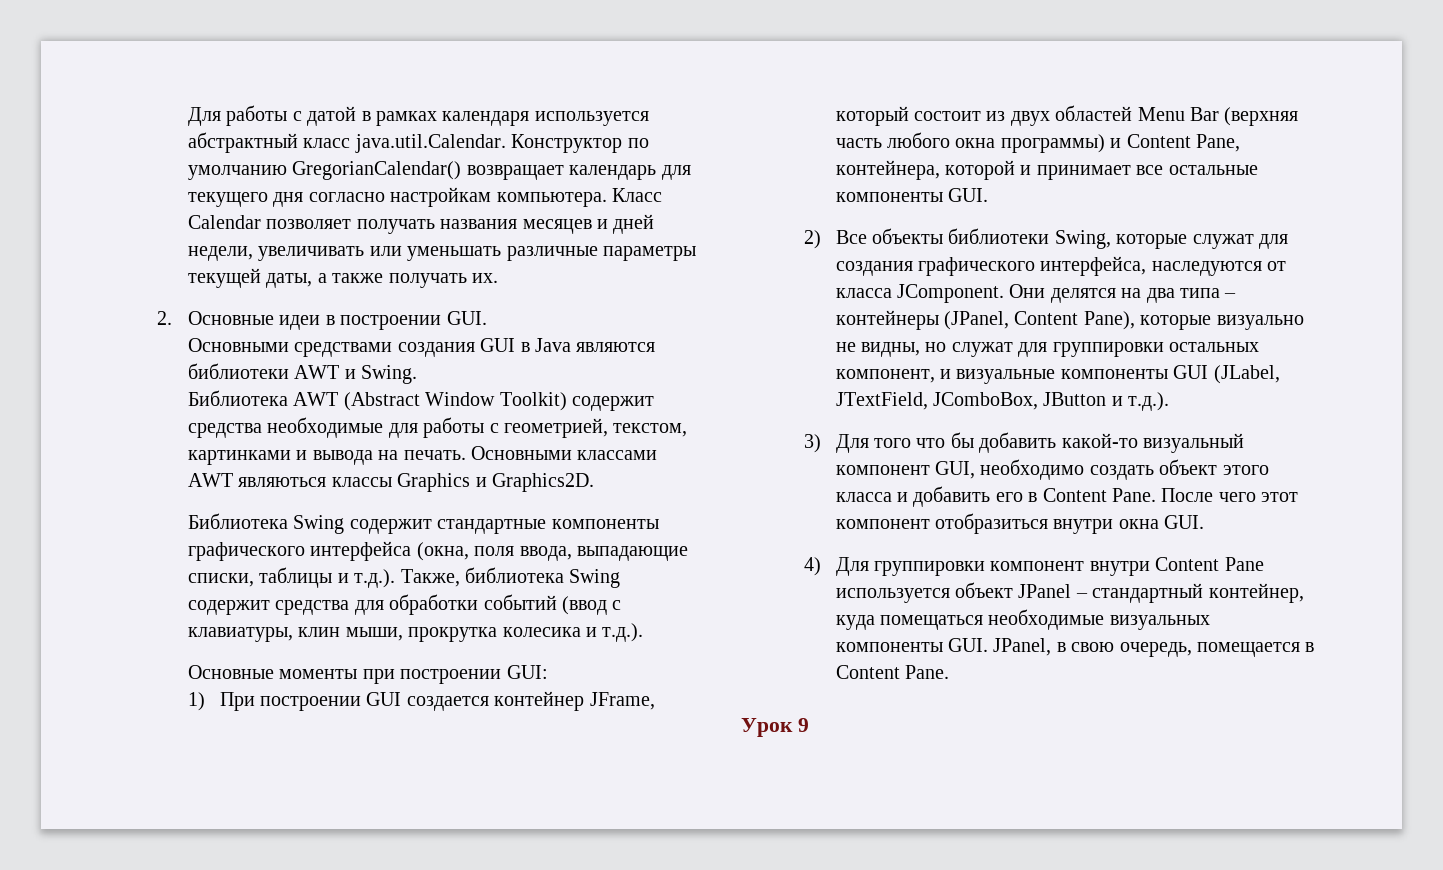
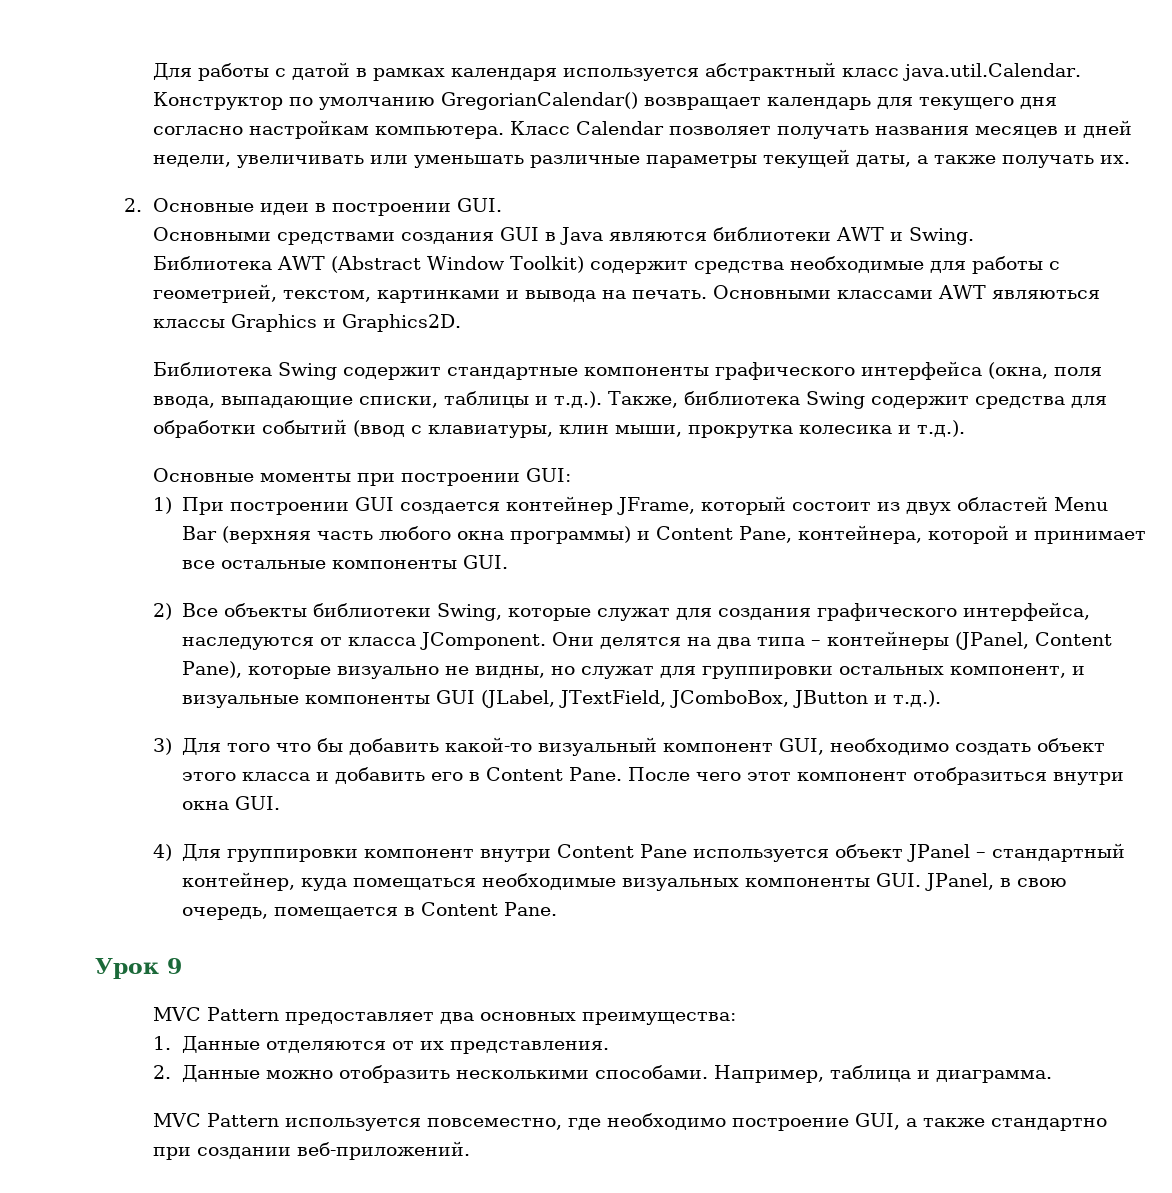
(809, 725) none -> [152,1007,736,1025] [152,1036,609,1054] [152,1065,1052,1083] [152,1113,1107,1131] [152,1141,470,1160] // MVC Pattern предоставляет два основных преимущества: // 1. Данные отделяются от их представления. // 2. Данные можно отобразить несколькими способами. Например, таблица и диаграмма. // MVC Pattern используется повсеместно, где необходимо построение GUI, а также стандартно при создании веб-приложений.

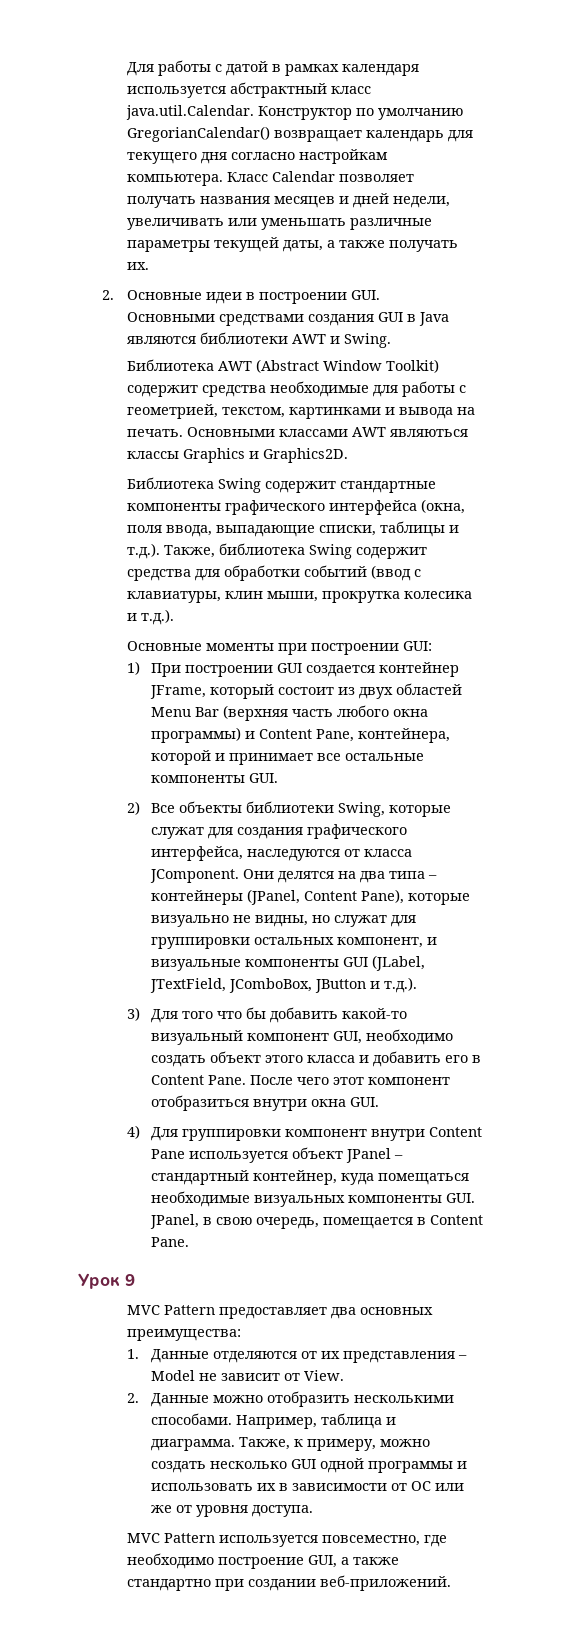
[449,1041,609,1054] представления. -> [342,1351,467,1363] [150,1370,344,1381] представления – Model не зависит от View.
(1052, 1076) none -> [238,1437,430,1451] [150,1458,467,1473] [150,1481,464,1491] [150,1505,313,1517] Также, к примеру, можно создать несколько GUI одной программы и использовать их в зависимости от ОС или же от уровня доступа.

